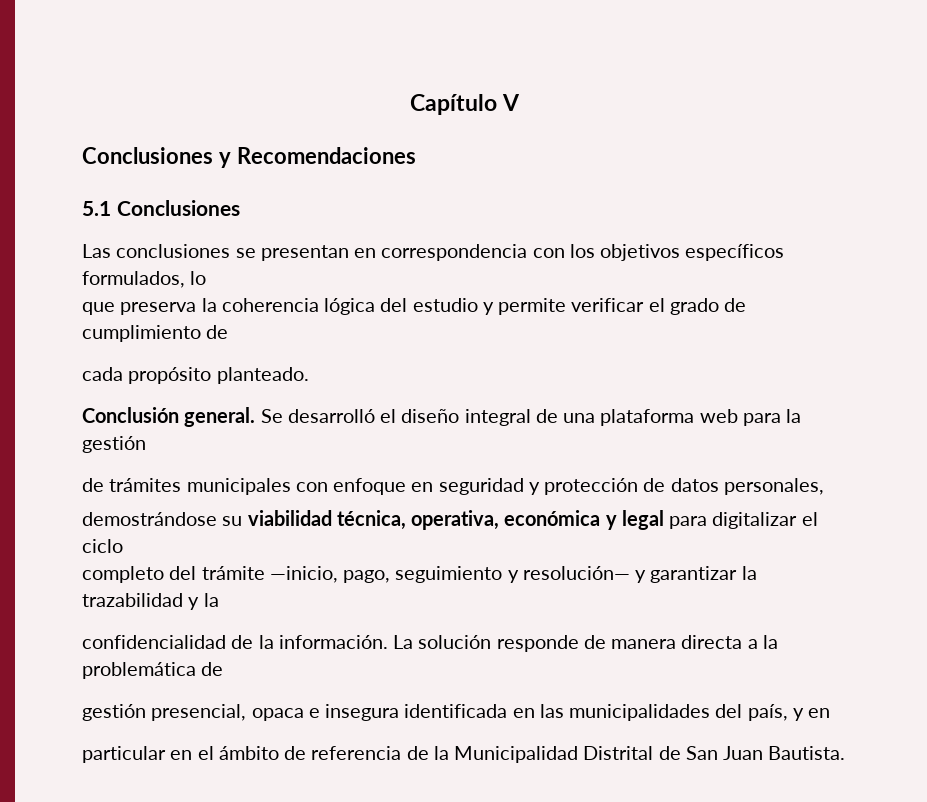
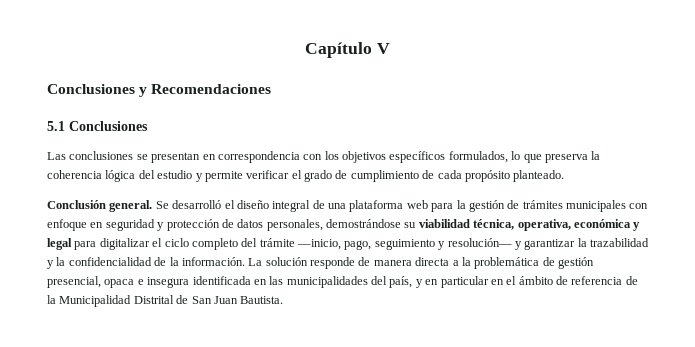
(207, 278) // -> (521, 155) none
(229, 332) // -> (435, 174) none
(146, 444) // -> (505, 206) none
(824, 486) // -> (323, 225) none
(123, 546) // -> (189, 242) none
(219, 600) // -> (66, 261) none
(224, 669) // -> (555, 261) none
(831, 713) // -> (439, 282) none

